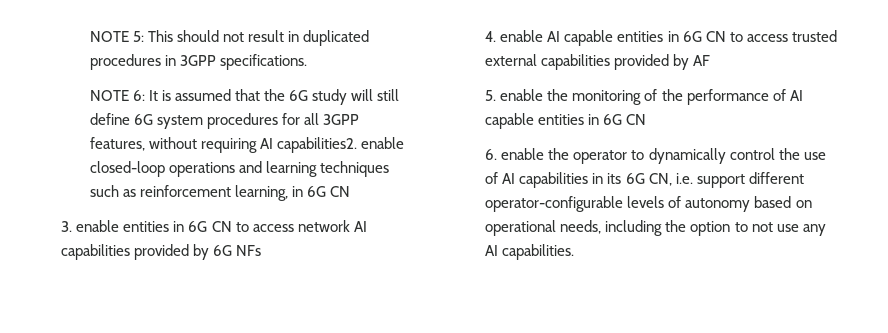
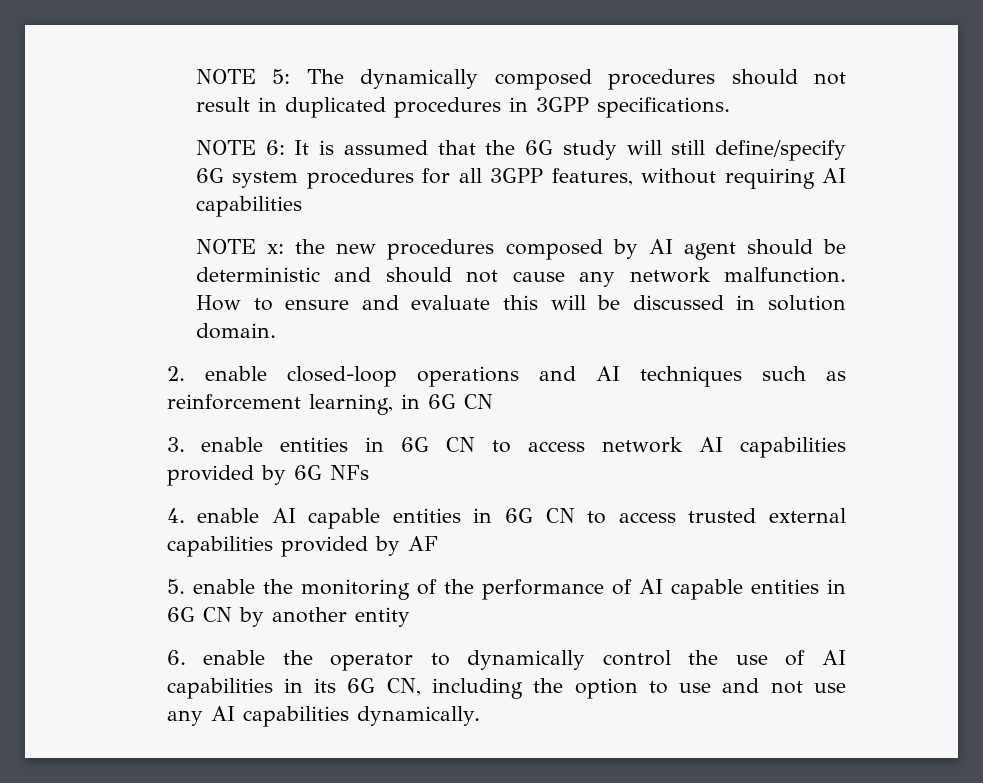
[147,30,173,42] This -> [306,69,716,90] The dynamically composed procedures
[89,113,130,125] define -> [715,140,846,161] define/specify
[276,137,357,153] capabilities2. -> [196,196,303,217] [196,239,846,260] [196,267,846,287] [196,295,846,311] [196,323,277,339] [166,366,185,381] capabilities // NOTE x: the new procedures composed by AI agent should be deterministic and should not cause any network malfunction. How to ensure and evaluate this will be discussed in solution domain. // 2.
[265,161,317,177] learning -> [595,366,620,381] AI
(647, 119) none -> [238,607,410,627] by another entity
[675,172,804,188] [485,196,812,212] [485,220,602,236] i.e. support different operator-configurable levels of autonomy based on operational needs, -> (421, 687) none
(748, 227) none -> [679,678,760,693] use and
[502,244,575,260] capabilities. -> [242,706,481,727] capabilities dynamically.

